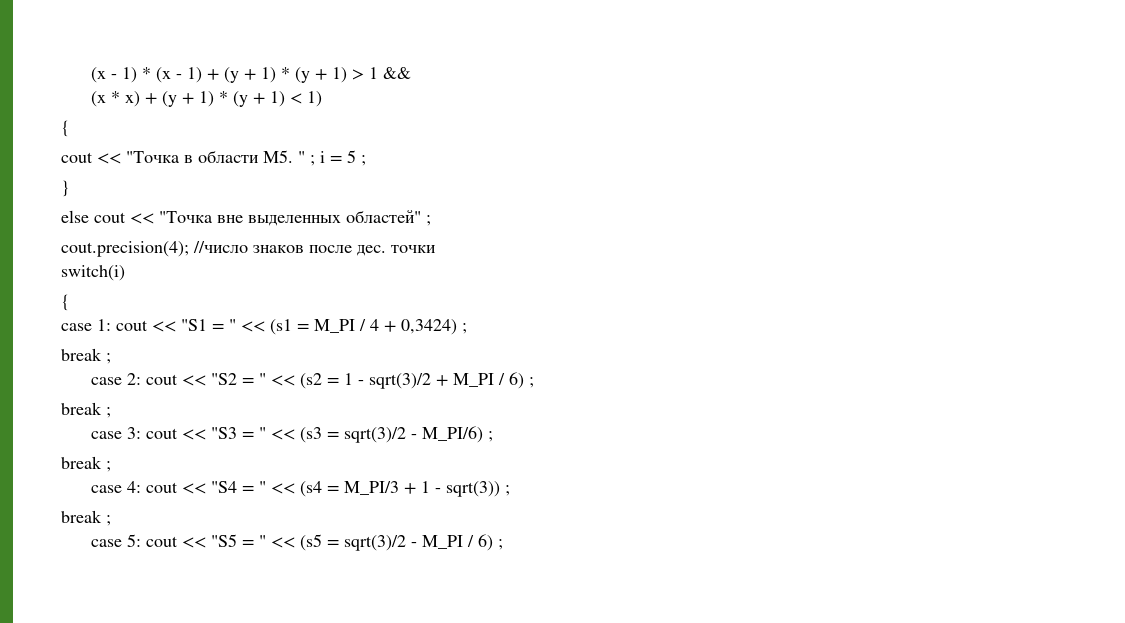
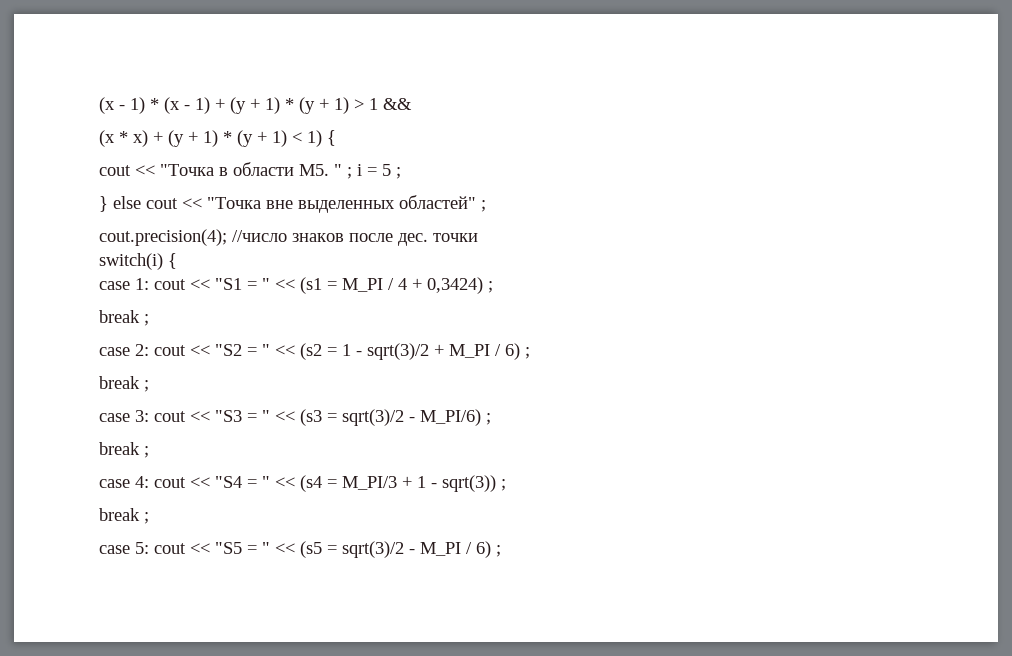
(323, 99) // -> (322, 138) none
(70, 188) // -> (108, 204) none
(125, 273) // -> (163, 261) none

